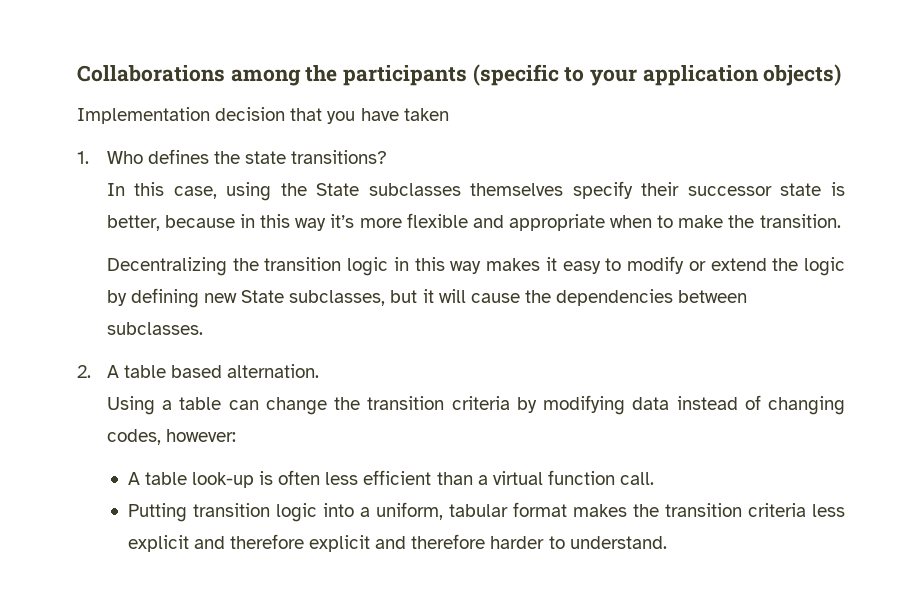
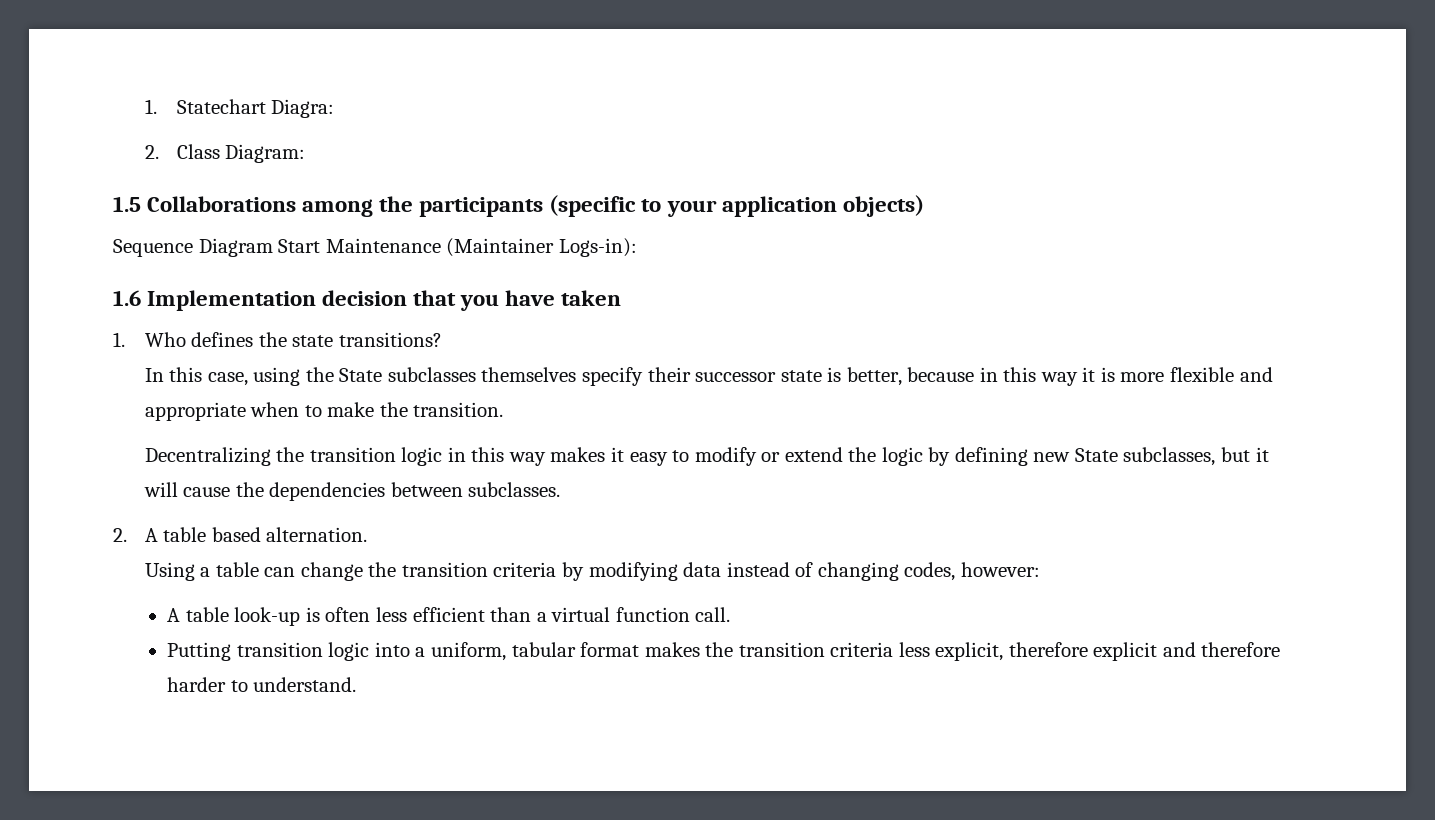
(77, 73) none -> [144,99,335,118] [144,144,306,163] [113,196,141,212] 1. Statechart Diagra: // 2. Class Diagram: // 1.5
(842, 75) none -> [113,238,637,257] [113,290,141,306] Sequence Diagram Start Maintenance (Maintainer Logs-in): // 1.6
[330,214,355,228] it’s -> [1082,367,1115,382] it is
[127,535,225,552] explicit and -> [935,642,1004,661] explicit,

